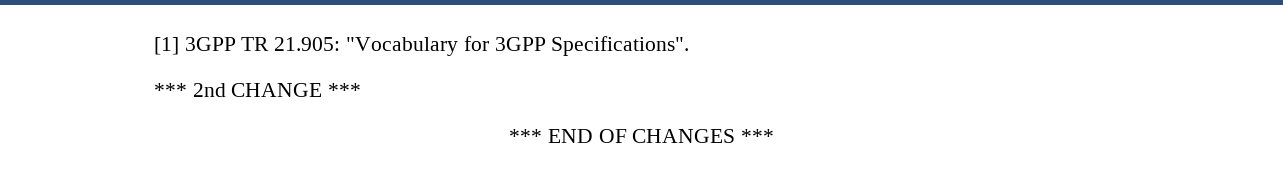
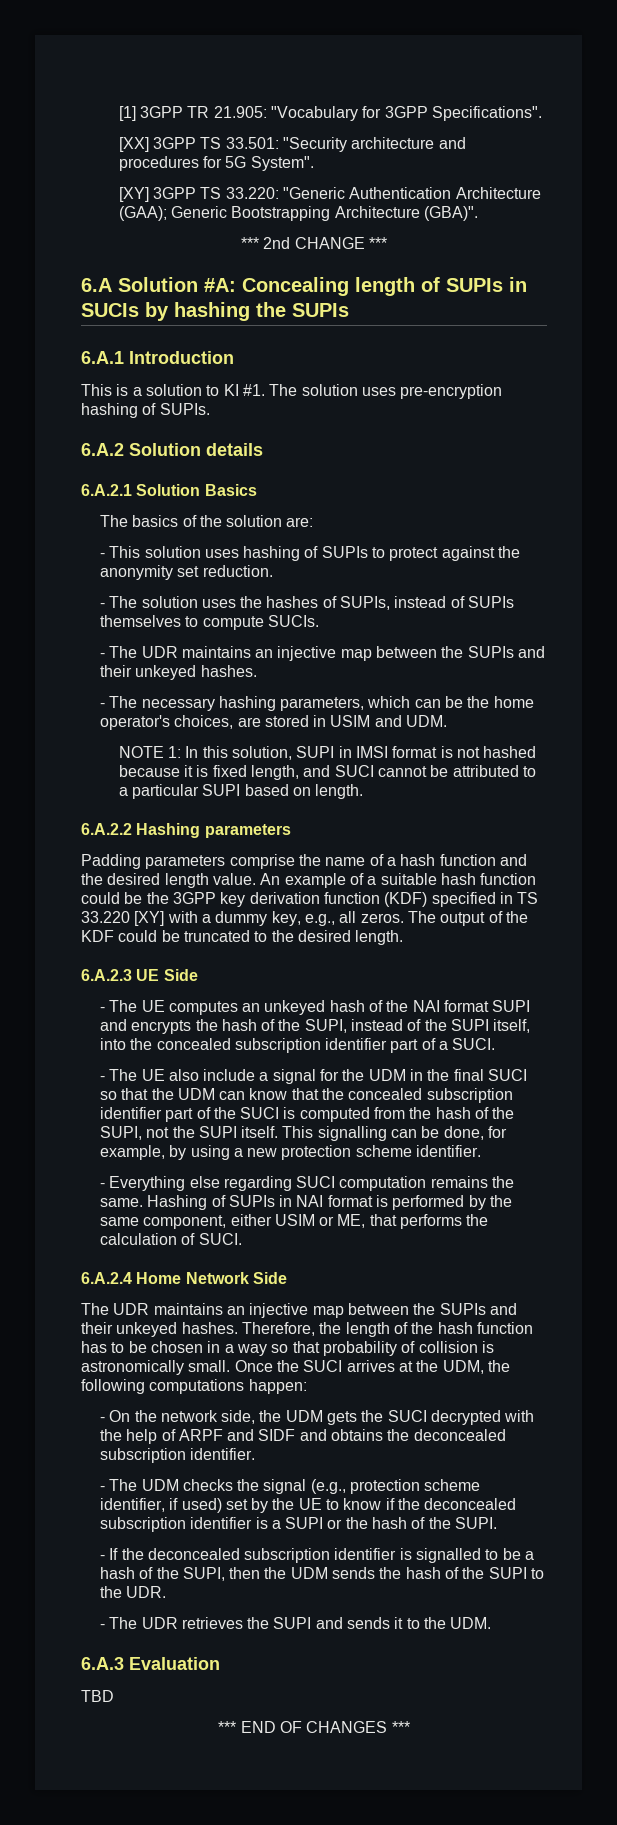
[153,83,362,97] *** 2nd CHANGE *** -> [118,137,466,152] [118,156,314,171] [118,187,541,202] [118,206,479,221] [241,237,387,249] [81,277,527,296] [81,302,349,321] [81,351,234,364] [81,384,503,399] [81,403,210,418] [81,443,263,456] [81,484,257,496] [99,515,314,527] [99,546,521,561] [99,565,273,580] [99,596,515,610] [99,615,319,630] [99,646,546,661] [99,665,257,680] [99,696,534,711] [99,715,448,730] [118,746,537,760] [118,765,536,780] [118,784,364,799] [81,823,291,838] [81,854,527,869] [81,873,537,888] [81,892,539,907] [81,911,528,926] [81,930,404,945] [81,969,198,981] [99,1000,531,1015] [99,1019,531,1034] [99,1038,496,1053] [99,1069,528,1084] [99,1088,513,1103] [99,1107,515,1122] [99,1126,508,1141] [99,1145,482,1160] [99,1176,515,1191] [99,1195,513,1210] [99,1214,489,1229] [99,1233,242,1245] [81,1272,287,1284] [81,1303,517,1318] [81,1322,533,1337] [81,1341,494,1356] [81,1360,510,1375] [81,1379,307,1394] [99,1410,535,1425] [99,1429,506,1444] [99,1448,256,1463] [99,1479,481,1494] [99,1498,517,1513] [99,1517,498,1532] [99,1548,535,1563] [99,1567,545,1581] [99,1586,167,1598] [99,1617,492,1629] [81,1657,220,1670] [81,1690,114,1702] [XX] 3GPP TS 33.501: "Security architecture and procedures for 5G System". // [XY] 3GPP TS 33.220: "Generic Authentication Architecture (GAA); Generic Bootstrapping Architecture (GBA)". // *** 2nd CHANGE *** // 6.A Solution #A: Concealing length of SUPIs in SUCIs by hashing the SUPIs // 6.A.1 Introduction // This is a solution to KI #1. The solution uses pre-encryption hashing of SUPIs. // 6.A.2 Solution details // 6.A.2.1 Solution Basics // The basics of the solution are: // - This solution uses hashing of SUPIs to protect against the anonymity set reduction. // - The solution uses the hashes of SUPIs, instead of SUPIs themselves to compute SUCIs. // - The UDR maintains an injective map between the SUPIs and their unkeyed hashes. // - The necessary hashing parameters, which can be the home operator's choices, are stored in USIM and UDM. // NOTE 1: In this solution, SUPI in IMSI format is not hashed because it is fixed length, and SUCI cannot be attributed to a particular SUPI based on length. // 6.A.2.2 Hashing parameters // Padding parameters comprise the name of a hash function and the desired length value. An example of a suitable hash function could be the 3GPP key derivation function (KDF) specified in TS 33.220 [XY] with a dummy key, e.g., all zeros. The output of the KDF could be truncated to the desired length. // 6.A.2.3 UE Side // - The UE computes an unkeyed hash of the NAI format SUPI and encrypts the hash of the SUPI, instead of the SUPI itself, into the concealed subscription identifier part of a SUCI. // - The UE also include a signal for the UDM in the final SUCI so that the UDM can know that the concealed subscription identifier part of the SUCI is computed from the hash of the SUPI, not the SUPI itself. This signalling can be done, for example, by using a new protection scheme identifier. // - Everything else regarding SUCI computation remains the same. Hashing of SUPIs in NAI format is performed by the same component, either USIM or ME, that performs the calculation of SUCI. // 6.A.2.4 Home Network Side // The UDR maintains an injective map between the SUPIs and their unkeyed hashes. Therefore, the length of the hash function has to be chosen in a way so that probability of collision is astronomically small. Once the SUCI arrives at the UDM, the following computations happen: // - On the network side, the UDM gets the SUCI decrypted with the help of ARPF and SIDF and obtains the deconcealed subscription identifier. // - The UDM checks the signal (e.g., protection scheme identifier, if used) set by the UE to know if the deconcealed subscription identifier is a SUPI or the hash of the SUPI. // - If the deconcealed subscription identifier is signalled to be a hash of the SUPI, then the UDM sends the hash of the SUPI to the UDR. // - The UDR retrieves the SUPI and sends it to the UDM. // 6.A.3 Evaluation // TBD

